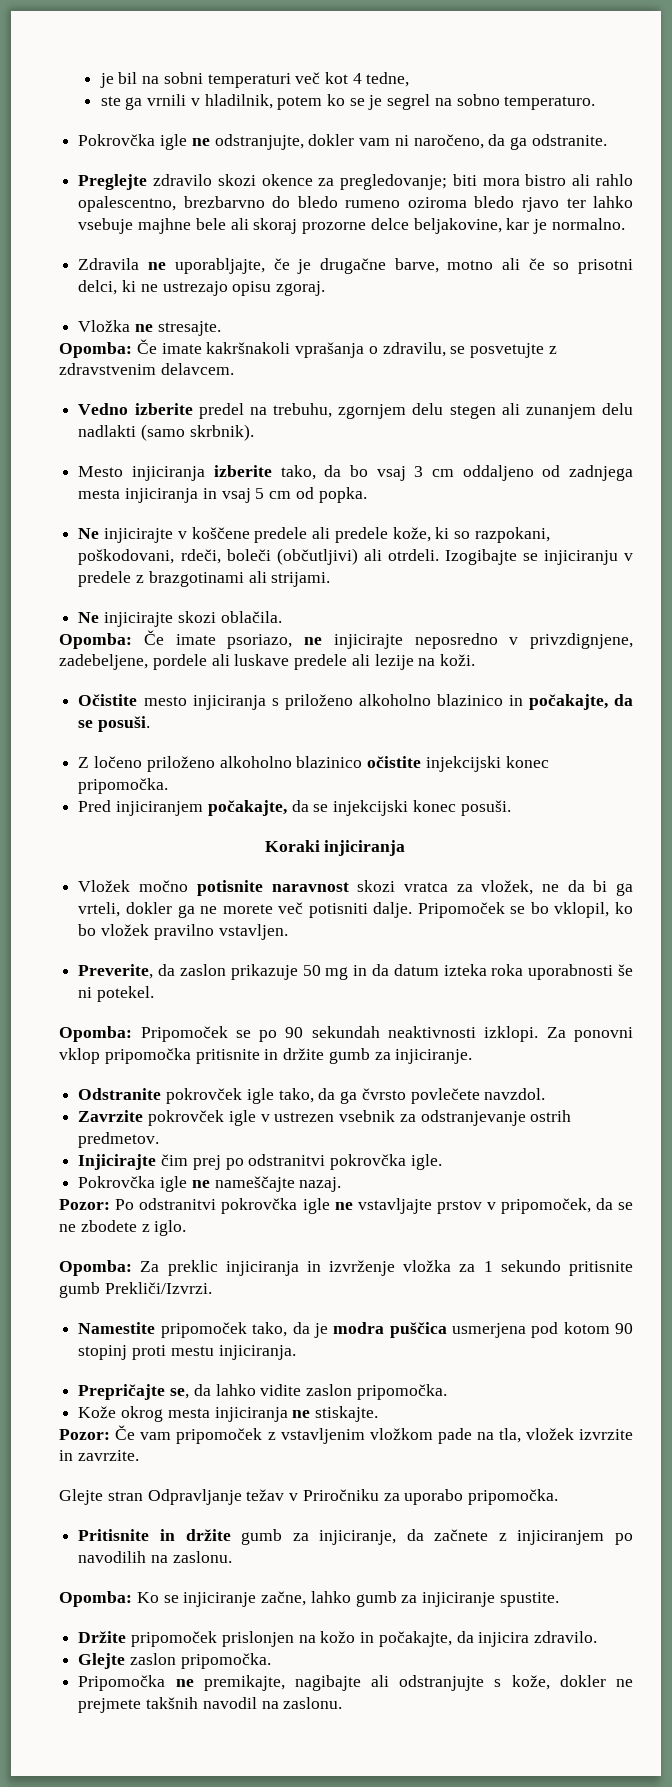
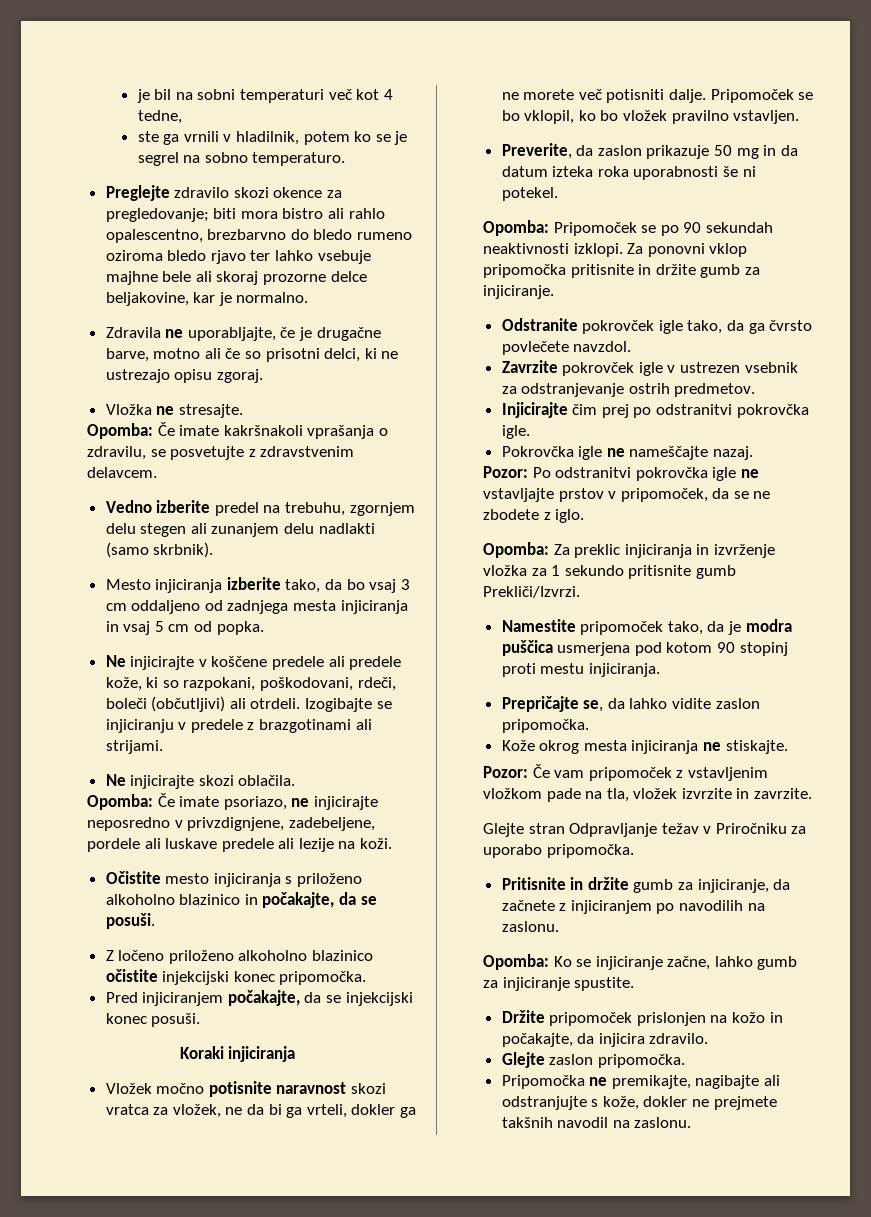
[78,134,607,150] // Pokrovčka igle ne odstranjujte, dokler vam ni naročeno, da ga odstranite. -> (346, 159) none

